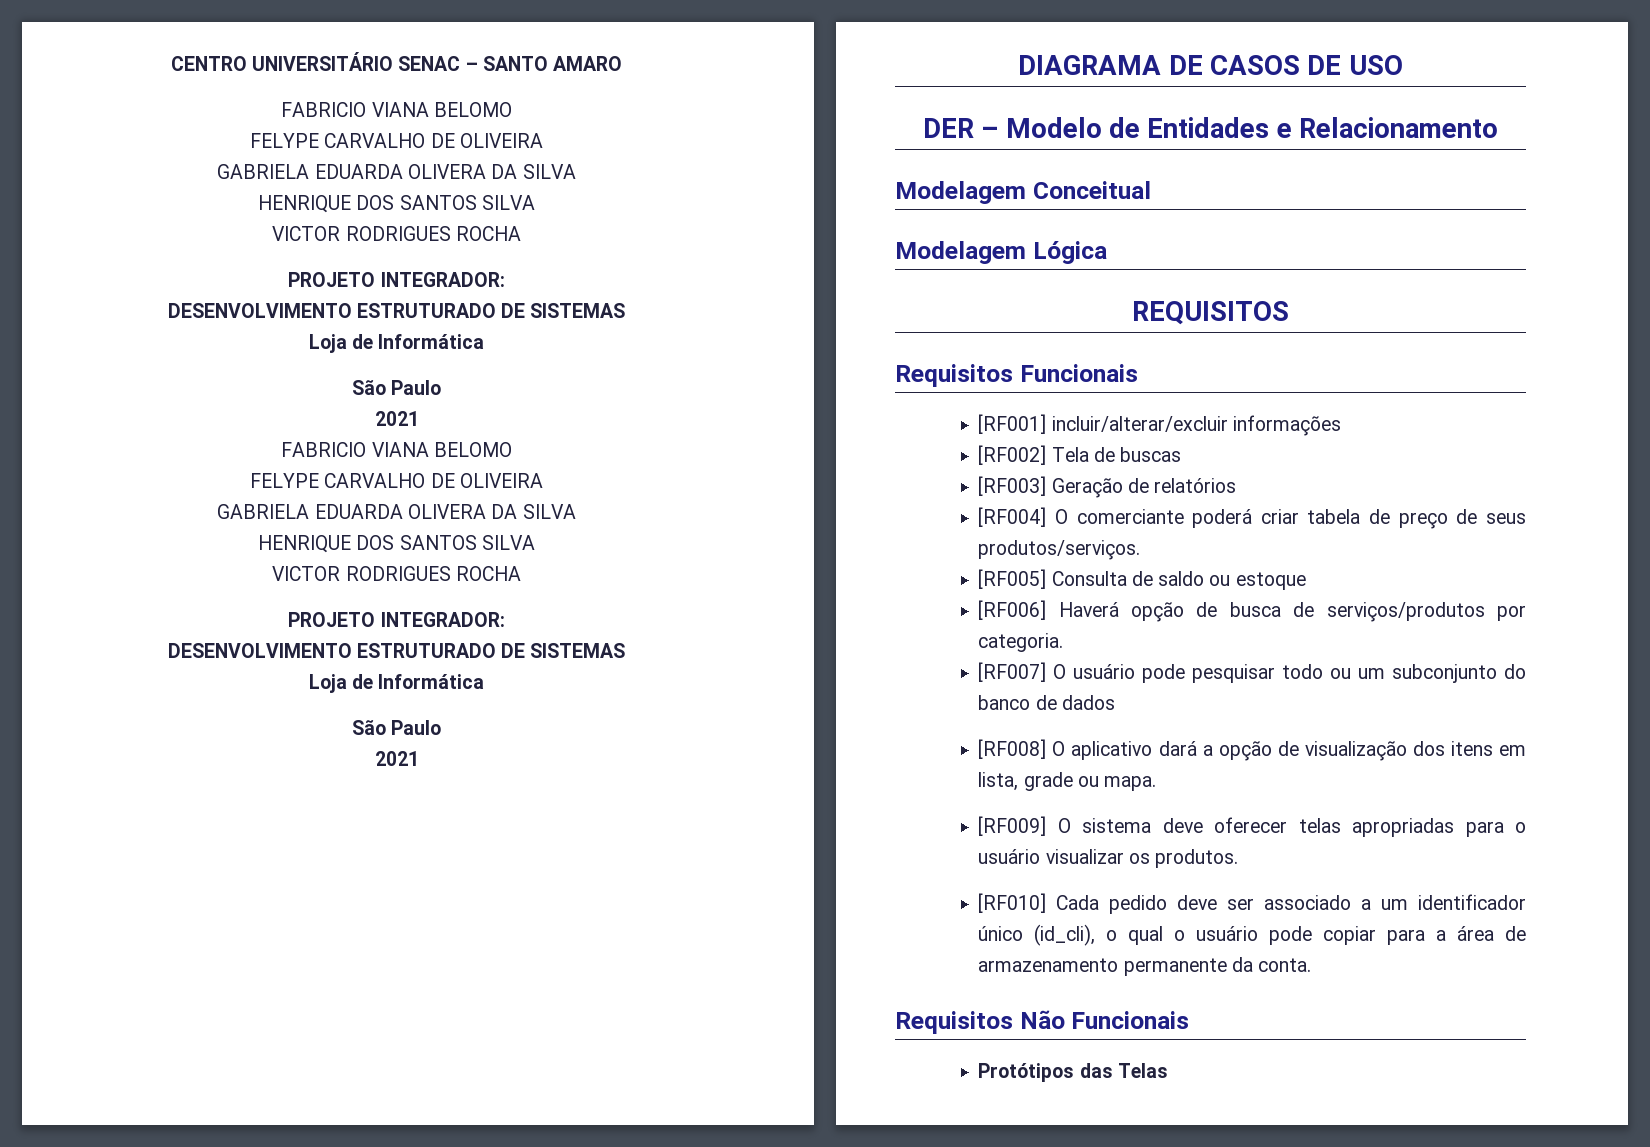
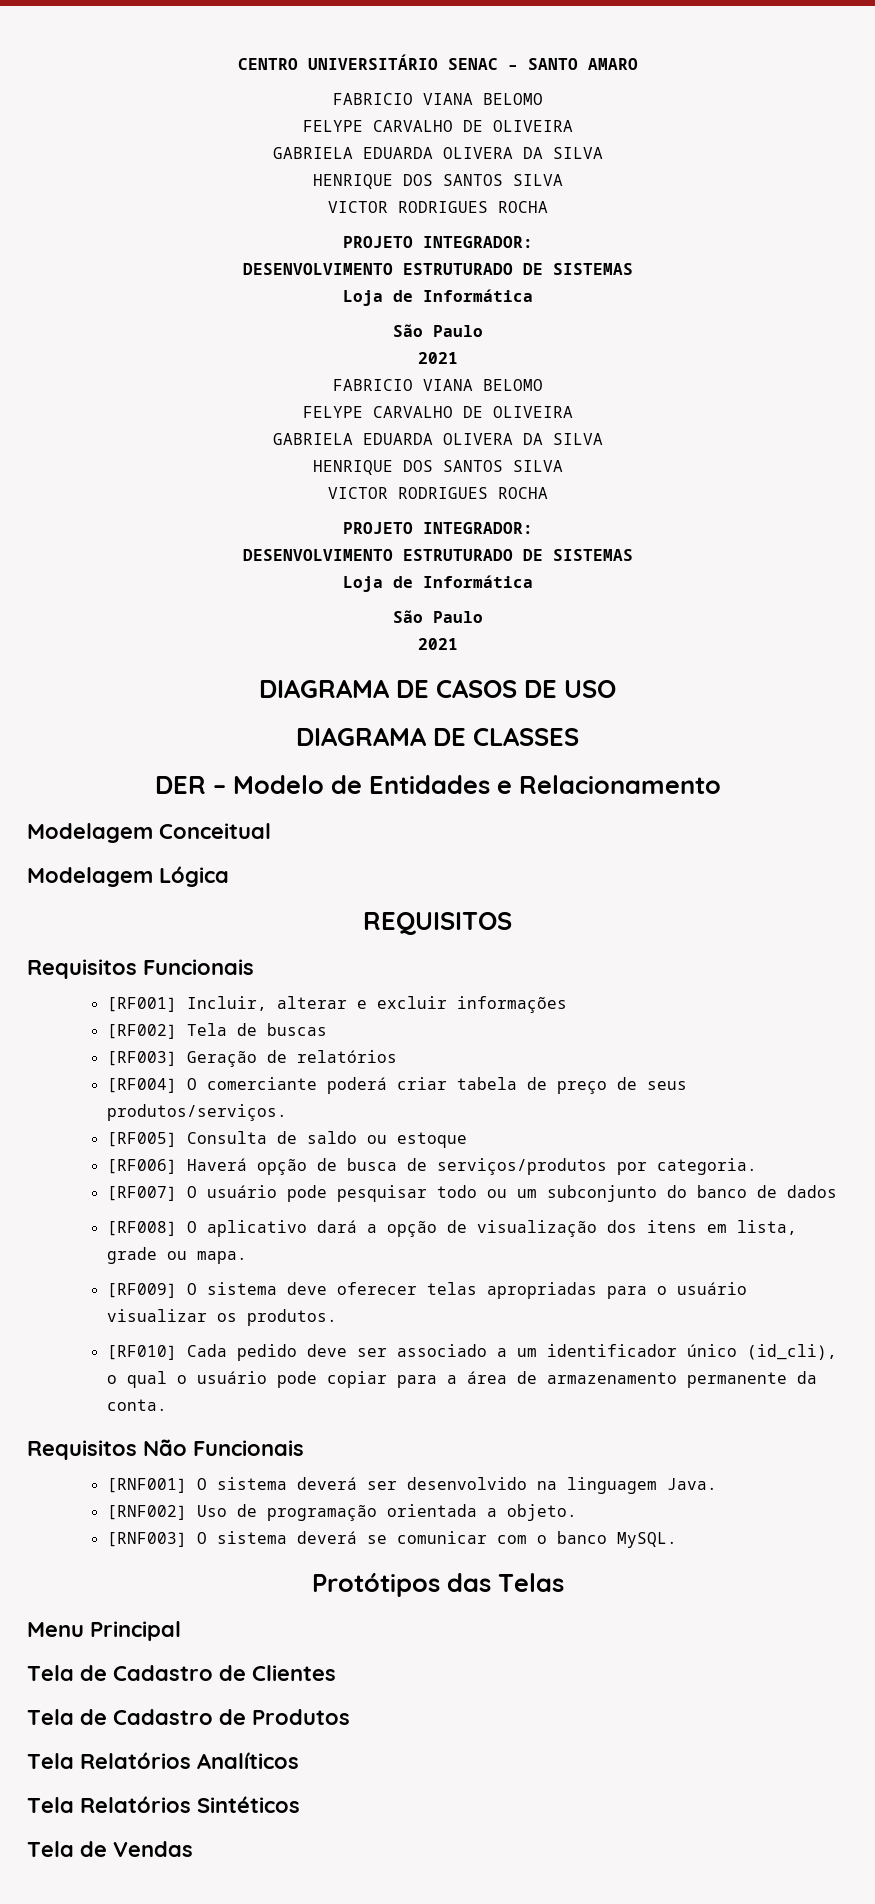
(1403, 65) none -> [296,727,579,746] // DIAGRAMA DE CLASSES
[1051,416,1228,432] incluir/alterar/excluir -> [186,996,447,1011] Incluir, alterar e excluir
[978,1063,1168,1082] Protótipos das Telas -> [106,1477,717,1494] [106,1504,577,1521] [106,1531,677,1548] [311,1573,564,1597] [27,1621,181,1641] [27,1665,336,1681] [27,1709,350,1725] [27,1752,299,1769] [27,1796,300,1813] [27,1841,193,1857] [RNF001] O sistema deverá ser desenvolvido na linguagem Java. // [RNF002] Uso de programação orientada a objeto. // [RNF003] O sistema deverá se comunicar com o banco MySQL. // Protótipos das Telas // Menu Principal // Tela de Cadastro de Clientes // Tela de Cadastro de Produtos // Tela Relatórios Analíticos // Tela Relatórios Sintéticos // Tela de Vendas

